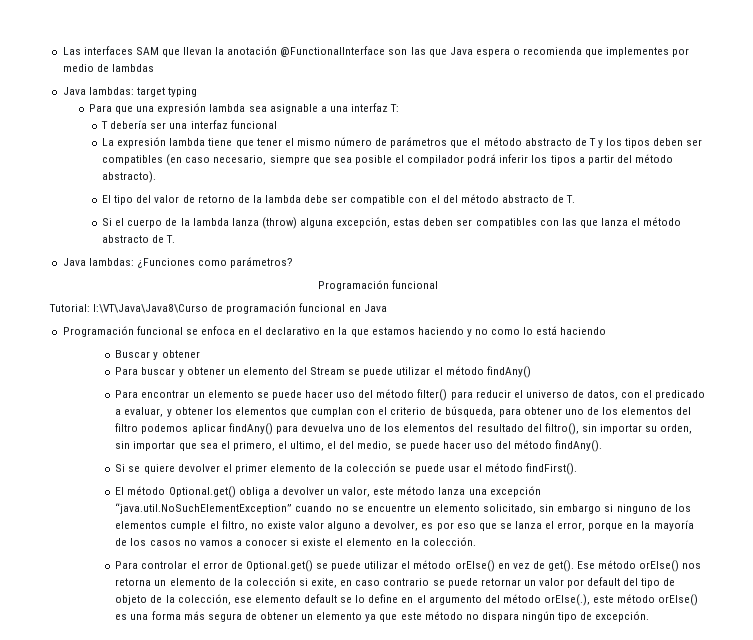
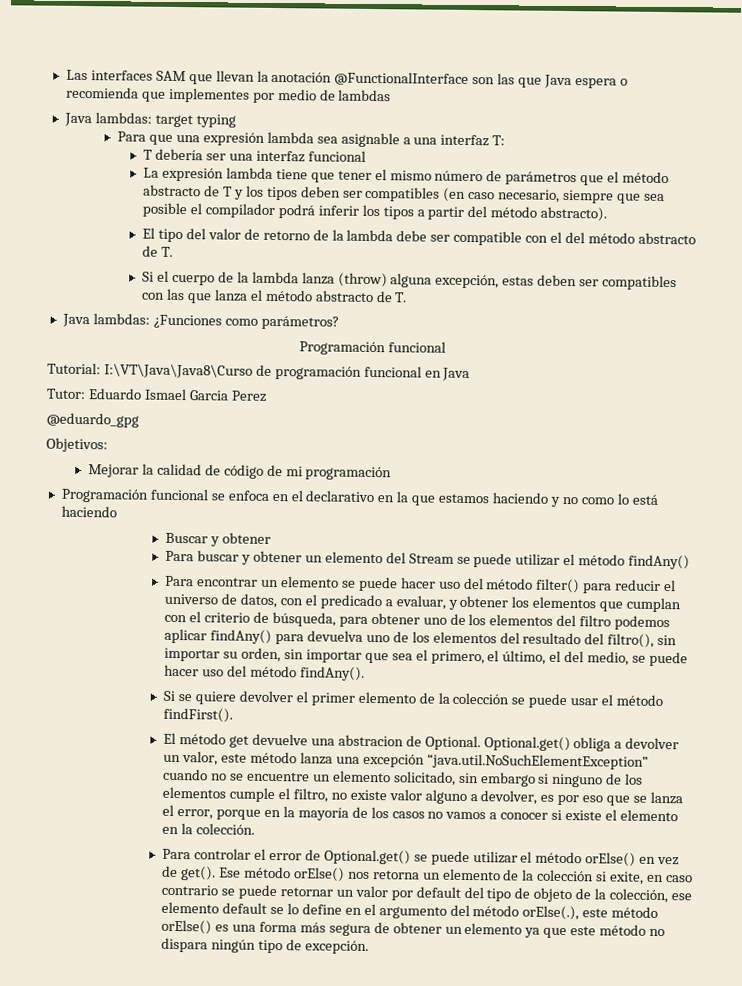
(387, 308) none -> [46,388,267,402] [46,412,139,428] [46,437,108,453] [88,463,393,481] // Tutor: Eduardo Ismael Garcia Perez // @eduardo_gpg // Objetivos: // Mejorar la calidad de código de mi programación
[290,441,325,451] ultimo, -> [502,650,547,665] último,
(166, 490) none -> [229,733,481,751] get devuelve una abstracion de Optional.

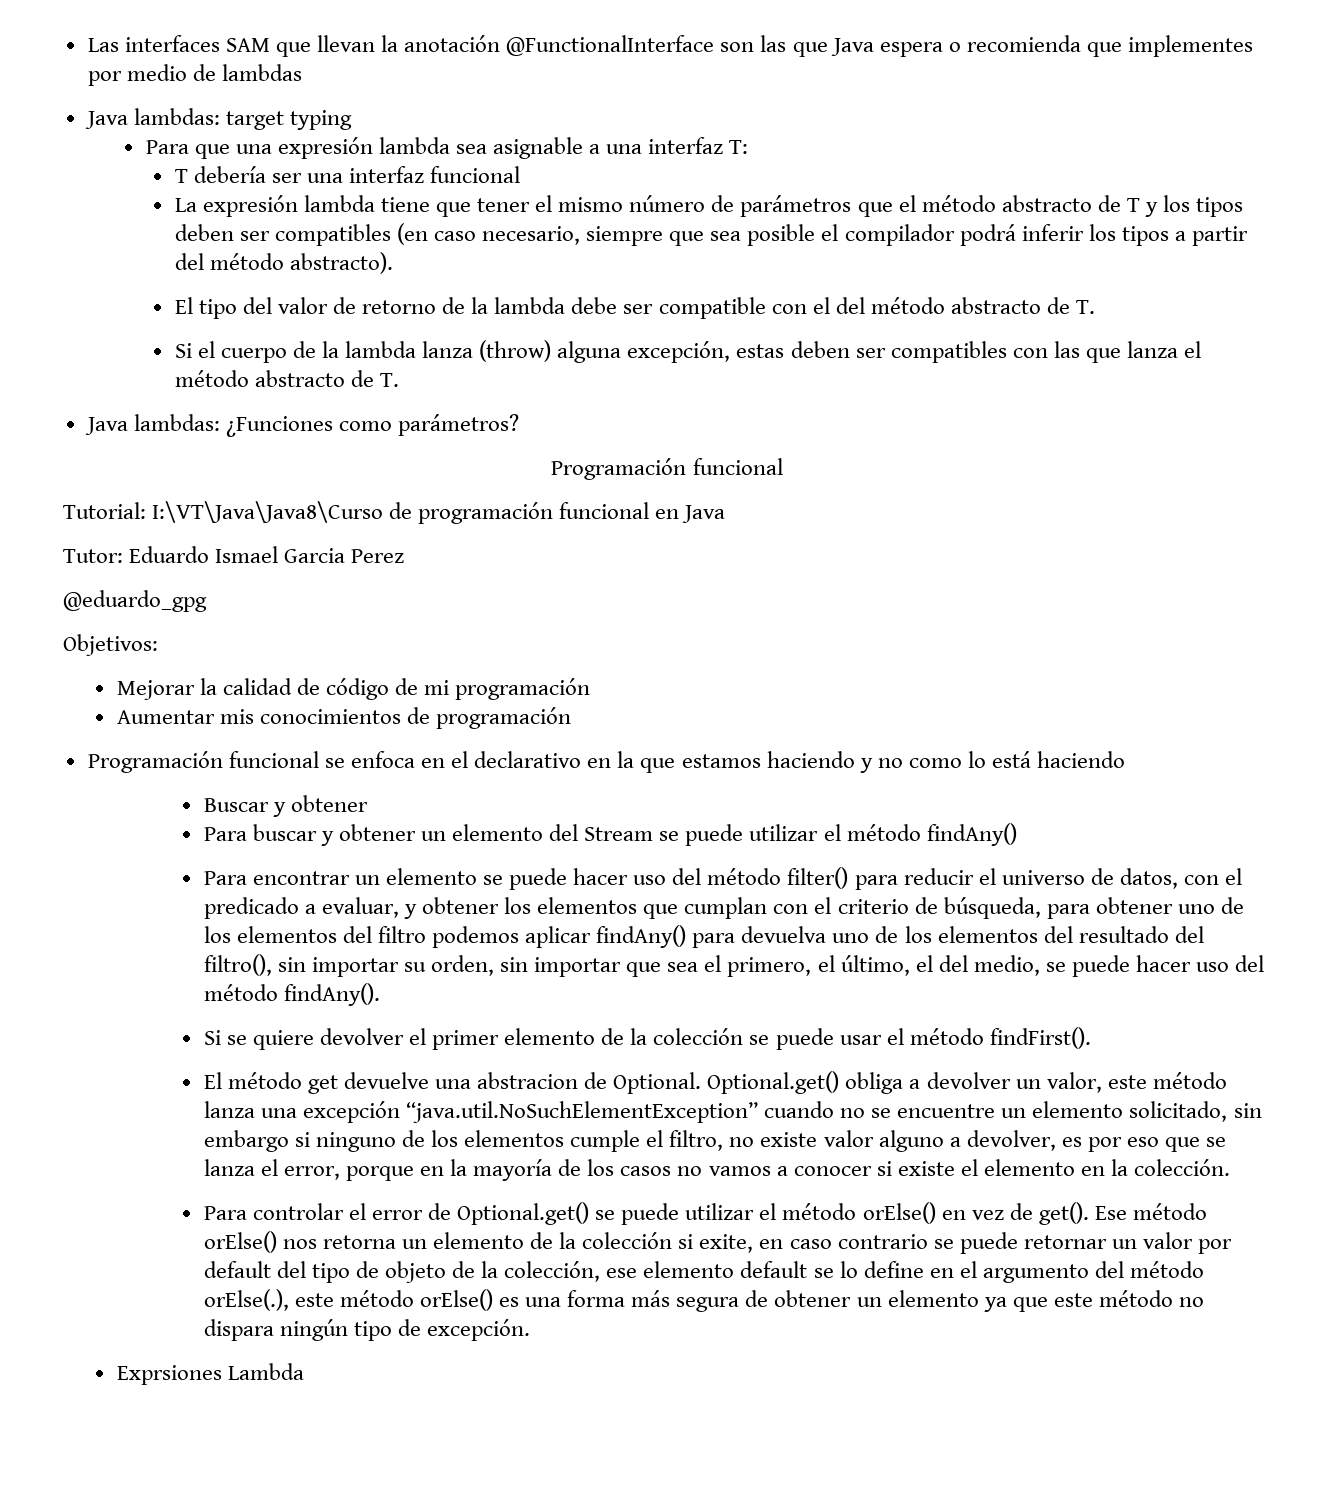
(393, 473) none -> [116,707,572,729] // Aumentar mis conocimientos de programación
(369, 947) none -> [116,1363,304,1385] // Exprsiones Lambda

